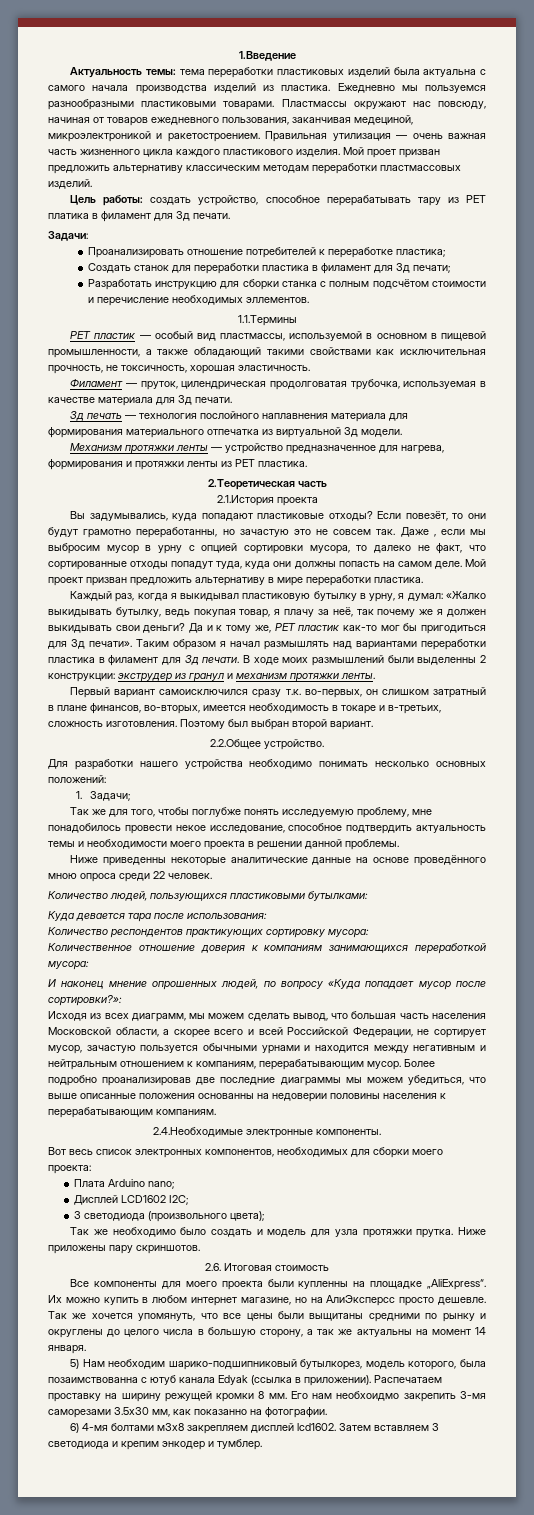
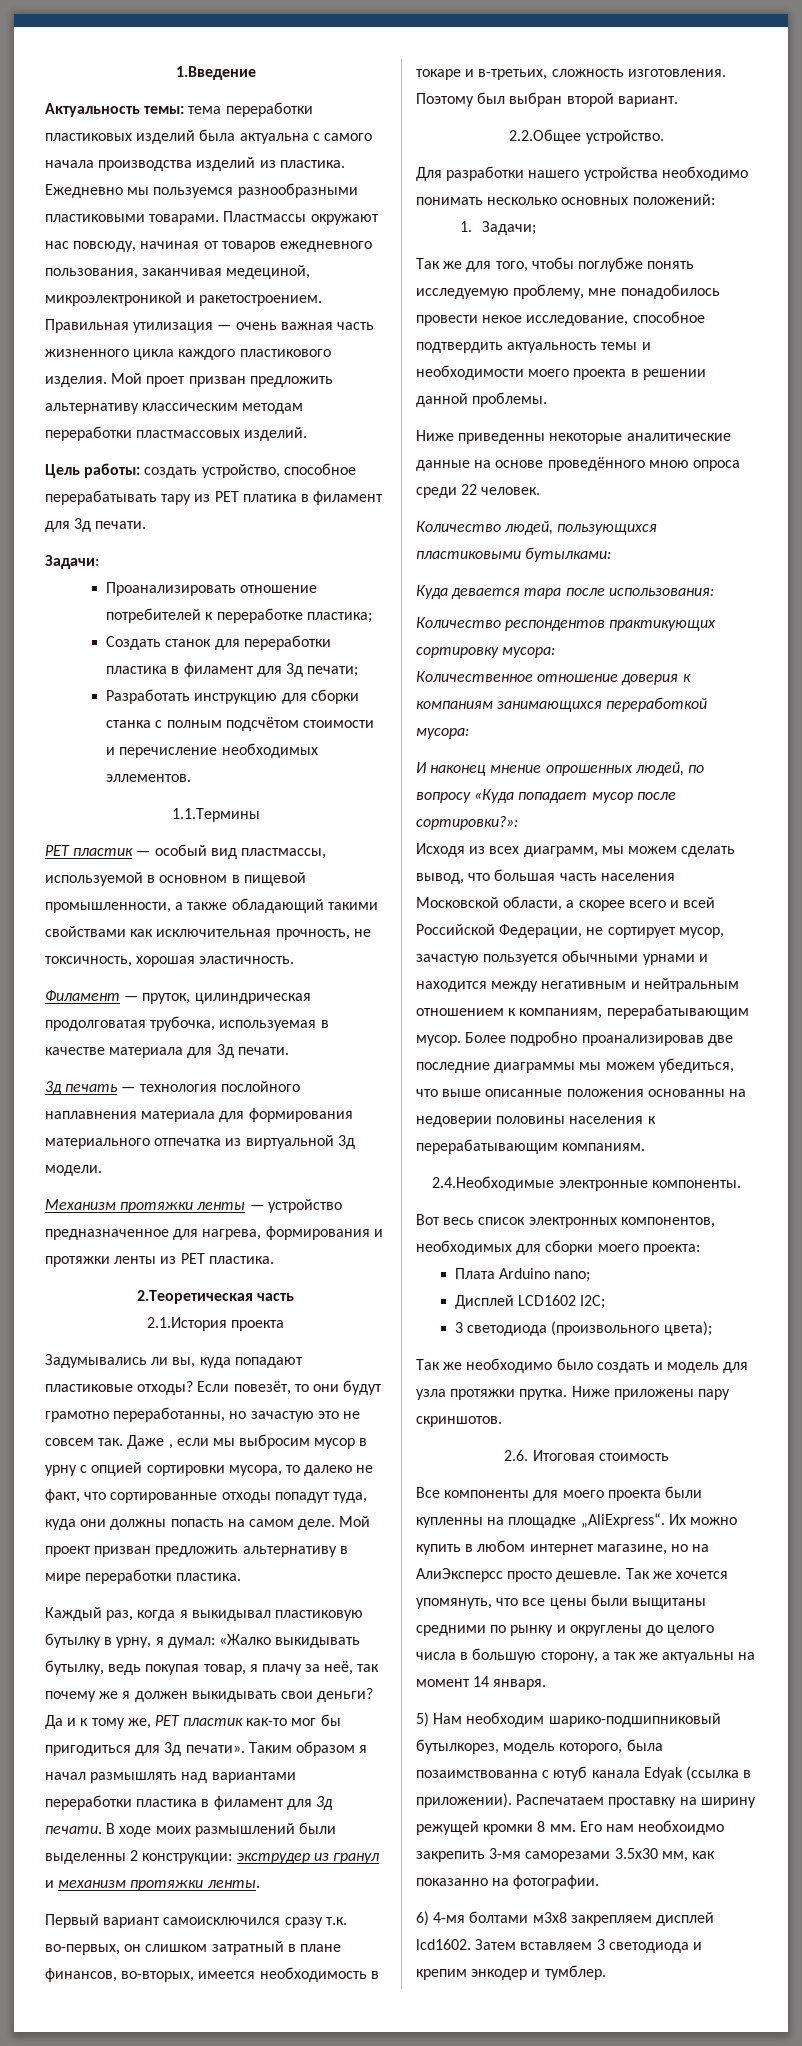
[181,381,267,390] цилендрическая -> [194,993,311,1004] цилиндрическая
[70,511,168,521] Вы задумывались, -> [45,1354,196,1368] Задумывались ли вы,

